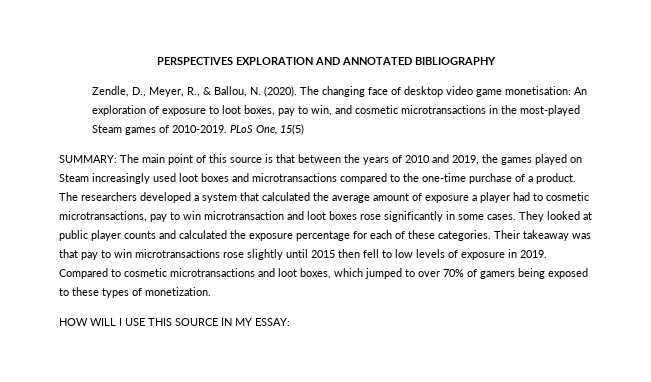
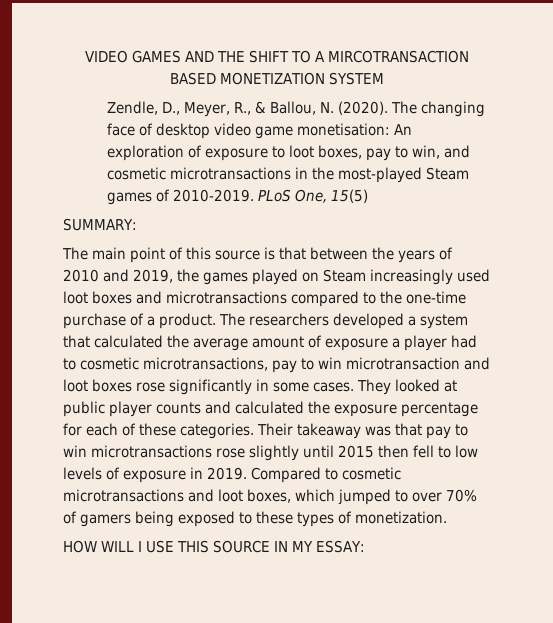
[156,57,496,65] PERSPECTIVES EXPLORATION AND ANNOTATED BIBLIOGRAPHY -> [84,50,469,63] [169,72,384,85] VIDEO GAMES AND THE SHIFT TO A MIRCOTRANSACTION BASED MONETIZATION SYSTEM
(117, 159) none -> (137, 224) //

